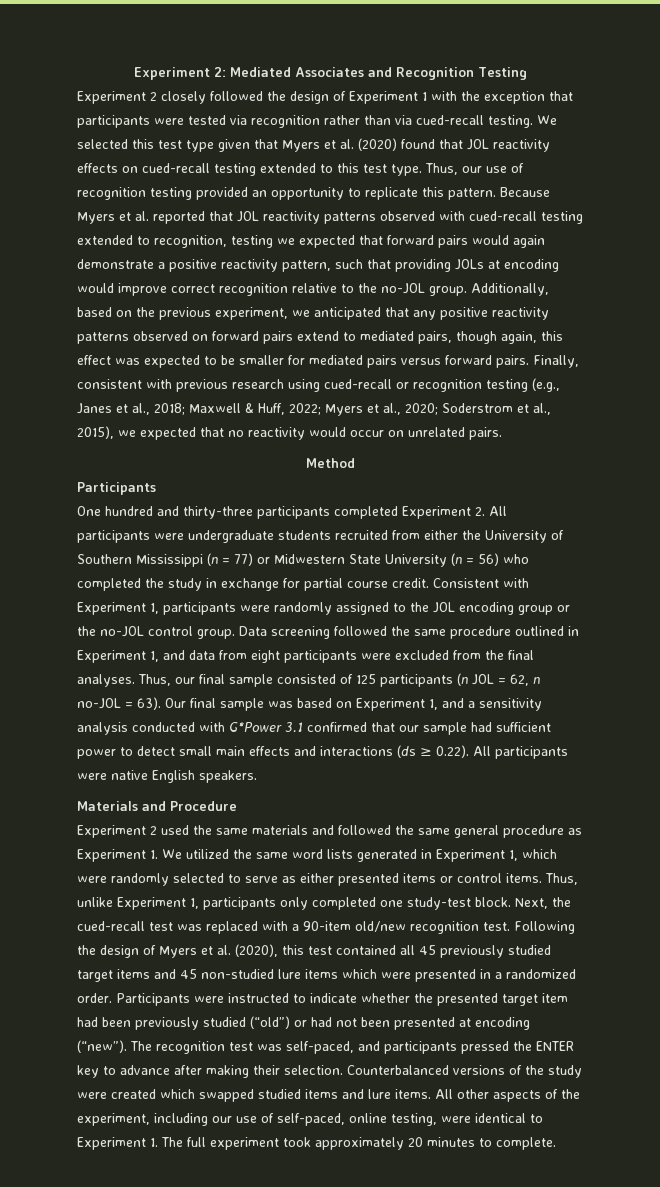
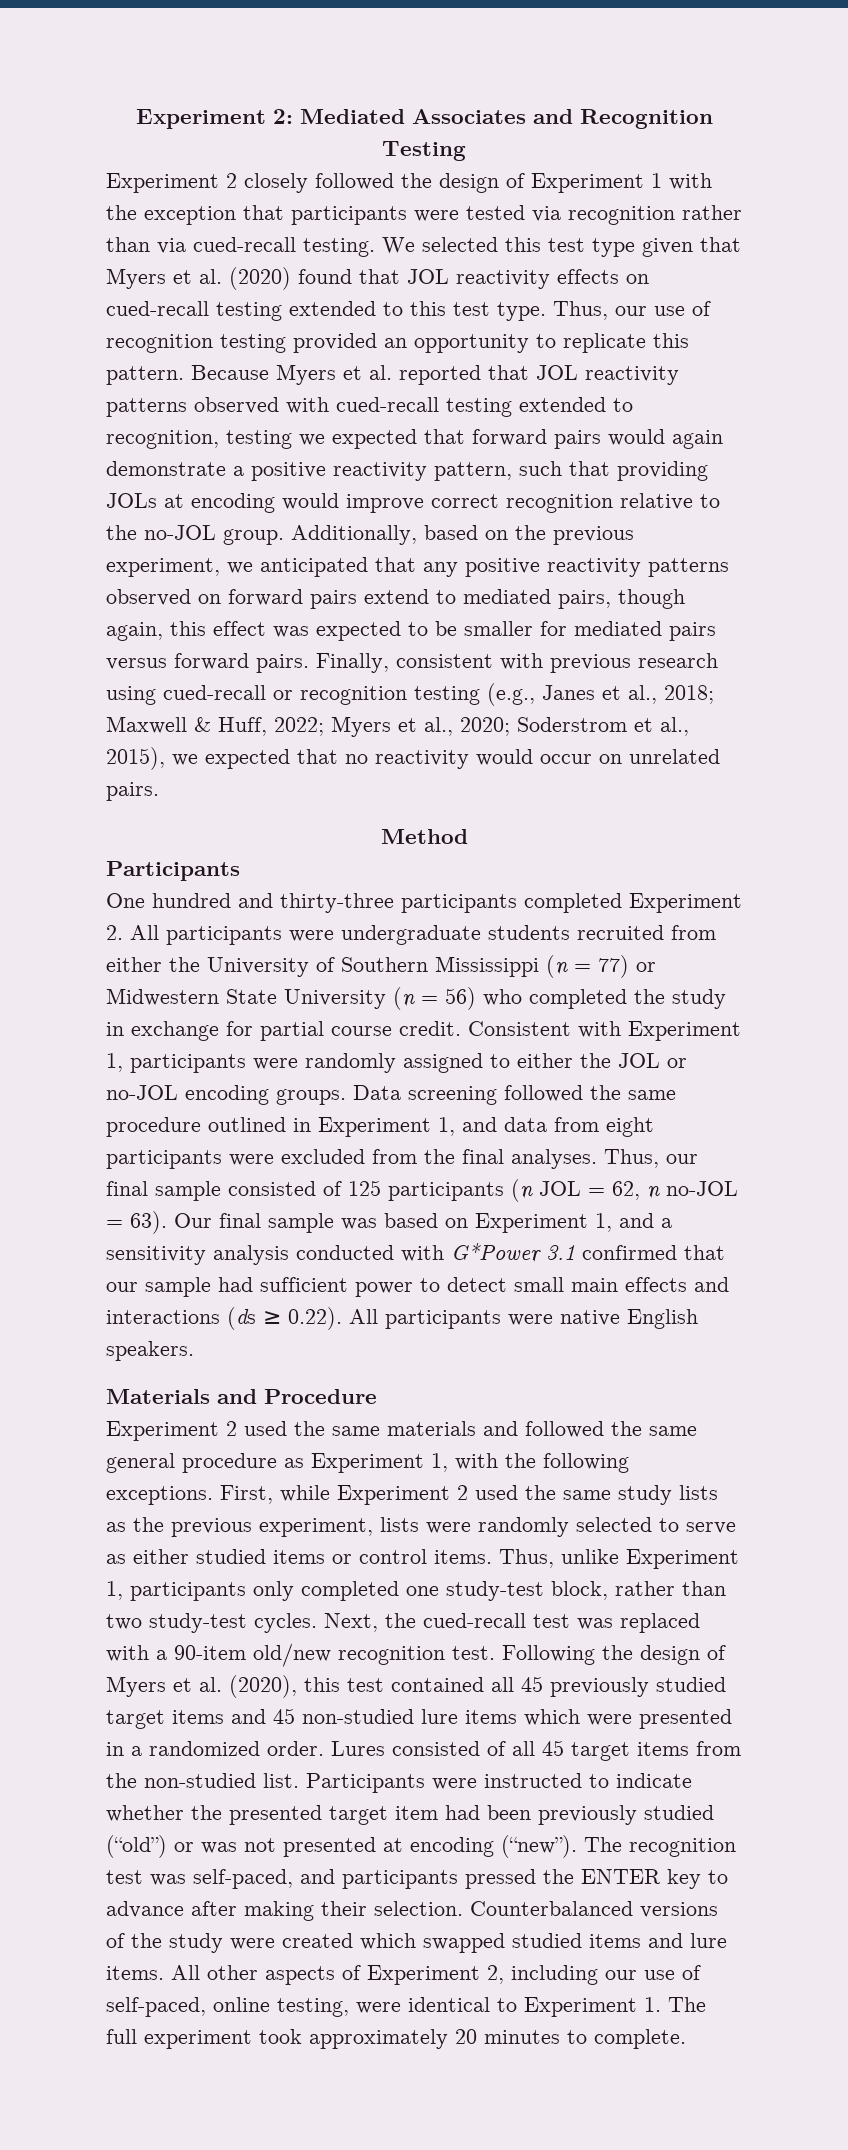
(406, 607) none -> [517,1053,573,1068] either
[459,602,570,615] [77,626,235,639] encoding group or the no-JOL control group. -> [667,1058,687,1068] [106,1085,346,1105] or no-JOL encoding groups.
[150,849,557,862] 1. We utilized the same word lists generated in Experiment 1, which -> [431,1453,629,1473] [106,1485,718,1505] [106,1517,419,1537] 1, with the following exceptions. First, while Experiment 2 used the same study lists as the previous experiment, lists
[338,873,399,886] presented -> [196,1549,266,1564] studied
[475,897,511,907] block. -> [551,1581,726,1600] [106,1613,317,1633] block, rather than two study-test cycles.
(112, 998) none -> [331,1740,741,1761] [106,1773,299,1788] Lures consisted of all 45 target items from the non-studied list.
[311,1017,390,1027] had not been -> [201,1838,276,1854] was not
[561,1089,580,1099] [77,1113,150,1126] the experiment, -> [367,1965,504,1985] Experiment 2,

